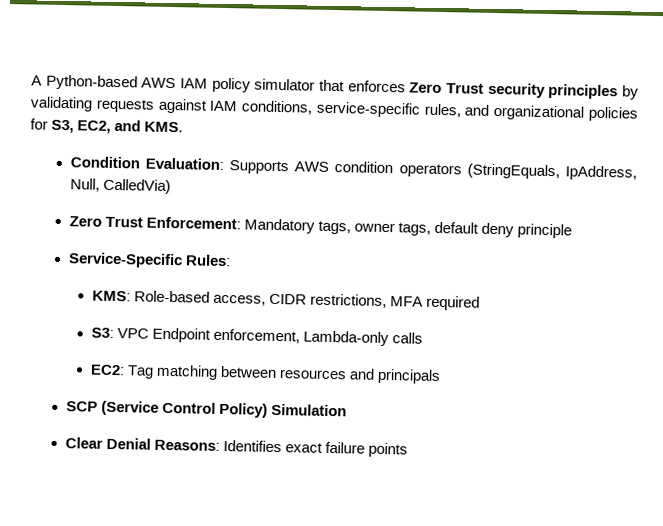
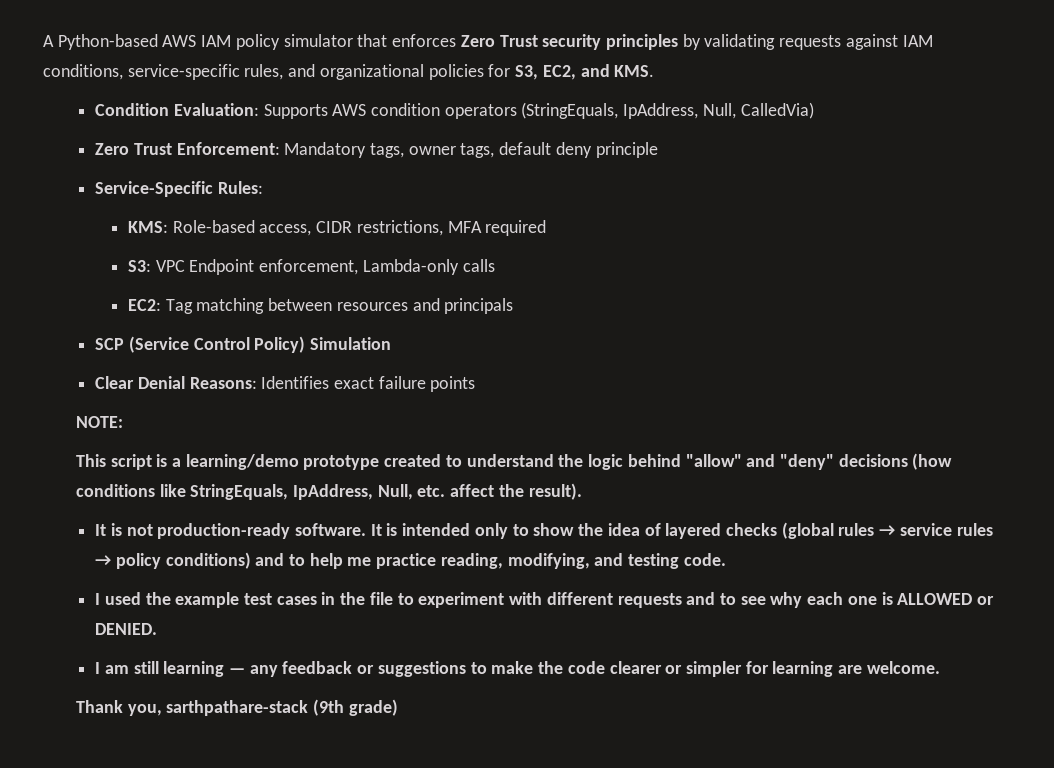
(408, 450) none -> [75,416,123,428] [75,453,953,470] [75,483,582,500] [95,522,993,539] [95,552,726,569] [95,592,995,608] [95,623,158,635] [95,661,940,677] [75,699,398,716] // NOTE: // This script is a learning/demo prototype created to understand the logic behind "allow" and "deny" decisions (how conditions like StringEquals, IpAddress, Null, etc. affect the result). // It is not production-ready software. It is intended only to show the idea of layered checks (global rules → service rules → policy conditions) and to help me practice reading, modifying, and testing code. // I used the example test cases in the file to experiment with different requests and to see why each one is ALLOWED or DENIED. // I am still learning — any feedback or suggestions to make the code clearer or simpler for learning are welcome. // Thank you, sarthpathare-stack (9th grade)

